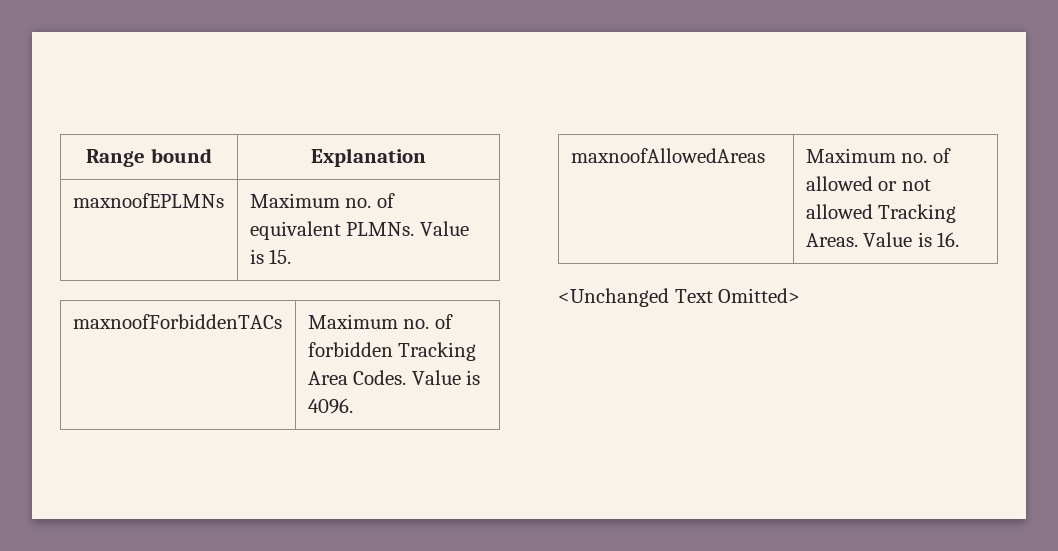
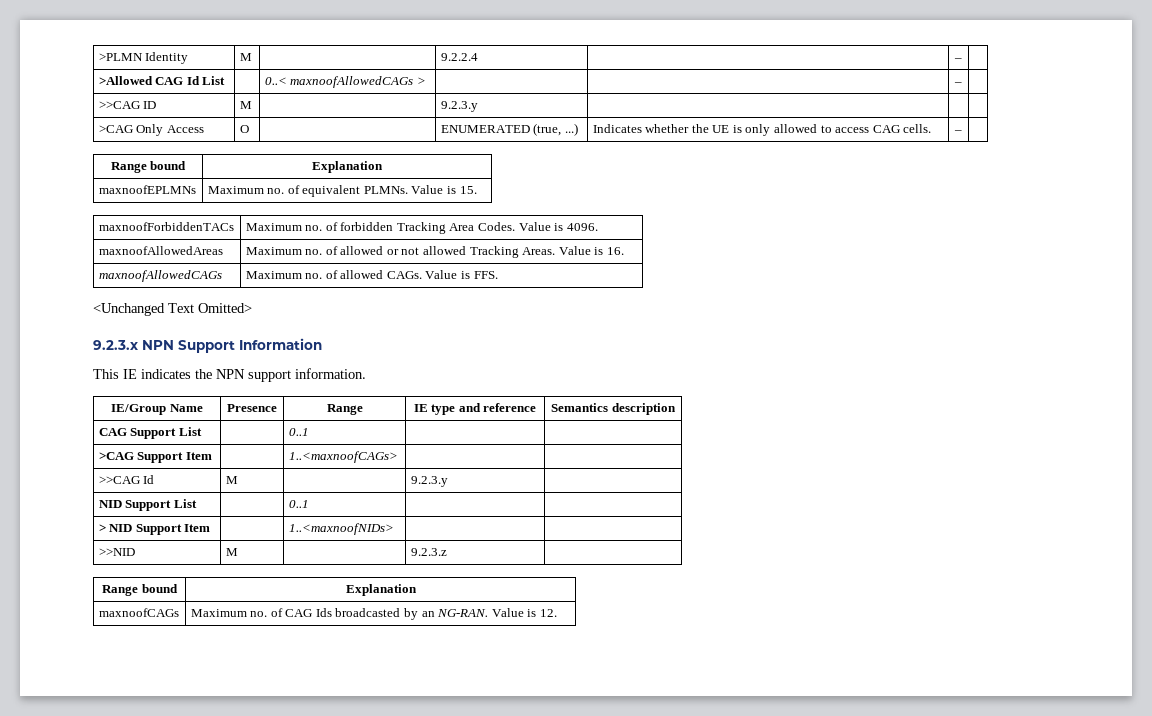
(86, 158) none -> [98,52,189,64] [239,53,252,61] [440,53,478,61] [954,58,962,61] [98,76,226,85] [264,76,426,88] [954,82,962,85] [98,101,157,109] [239,101,252,109] [440,101,478,112] [98,124,204,136] [239,125,249,133] [440,123,578,136] [592,124,932,136] [954,130,962,133] >PLMN Identity | M | | 9.2.2.4 | | – | // >Allowed CAG Id List | | 0..< maxnoofAllowedCAGs > | | | – | // >>CAG ID | M | | 9.2.3.y | | | // >CAG Only Access | O | | ENUMERATED (true, ...) | Indicates whether the UE is only allowed to access CAG cells. | – | //
[558,288,801,307] // <Unchanged Text Omitted> -> [98,270,222,282] [245,270,498,279] [93,303,252,316] [93,338,322,353] [93,368,366,382] [111,404,203,415] [227,404,277,412] [326,404,363,415] [413,403,537,415] [551,403,676,415] [98,427,202,439] [288,428,309,436] [98,452,212,463] [288,451,398,463] [98,475,155,484] [225,476,238,484] [410,476,448,487] [98,499,197,511] [288,500,309,508] [98,524,211,535] [288,523,394,535] [98,548,135,556] [225,548,238,556] [410,548,447,556] [102,584,178,596] [345,584,417,596] [98,608,179,617] [190,608,557,620] // maxnoofAllowedCAGs | Maximum no. of allowed CAGs. Value is FFS. // <Unchanged Text Omitted> // 9.2.3.x NPN Support Information // This IE indicates the NPN support information. // IE/Group Name | Presence | Range | IE type and reference | Semantics description // CAG Support List | | 0..1 | | // >CAG Support Item | | 1..<maxnoofCAGs> | | // >>CAG Id | M | | 9.2.3.y | // NID Support List | | 0..1 | | // > NID Support Item | | 1..<maxnoofNIDs> | | // >>NID | M | | 9.2.3.z | // Range bound | Explanation // maxnoofCAGs | Maximum no. of CAG Ids broadcasted by an NG-RAN. Value is 12.

